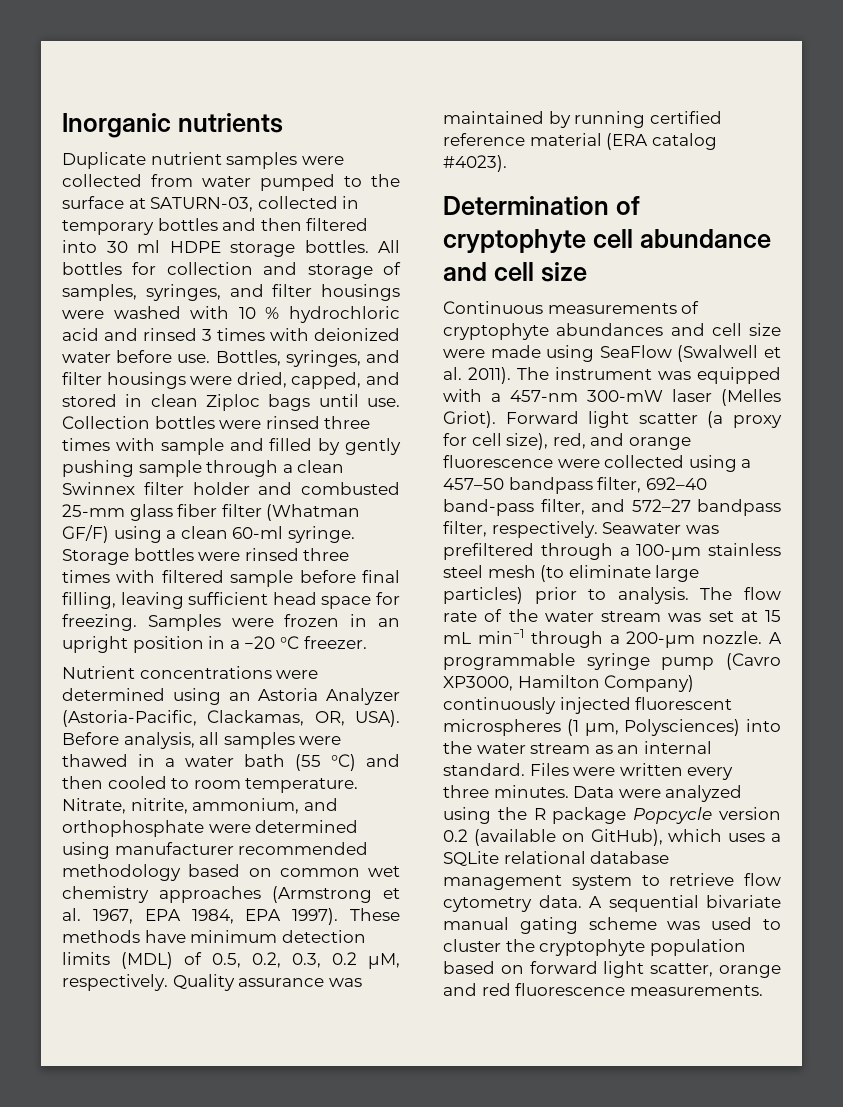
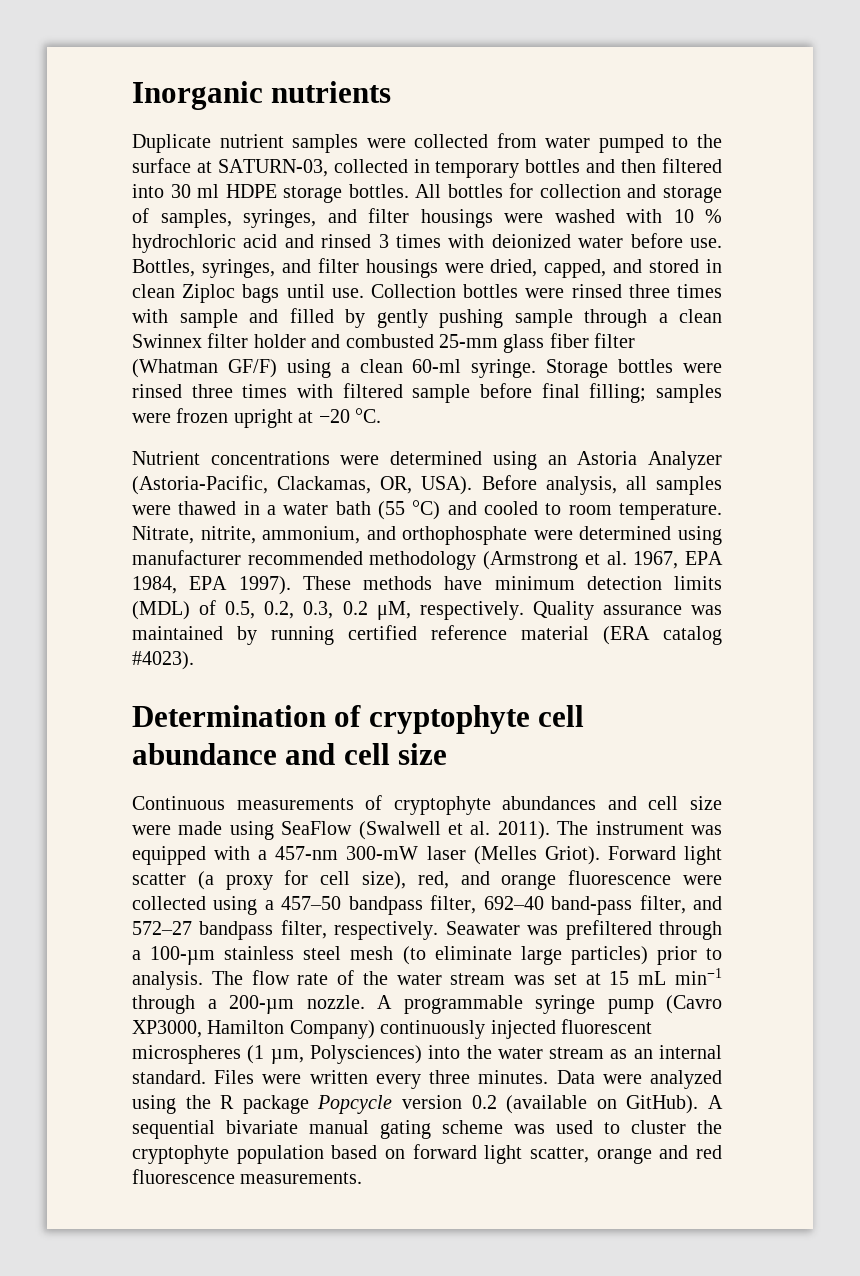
[62,592,400,609] [62,614,401,631] [62,636,367,653] filling, leaving sufficient head space for freezing. Samples were frozen in an upright position in a −20 °C freezer. -> [589,383,722,403] [132,408,381,428] filling; samples were frozen upright at −20 °C.
[62,776,103,789] then -> (477, 508) none
[188,864,400,877] [62,886,261,903] based on common wet chemistry approaches -> (477, 560) none
[590,829,781,846] [443,851,670,867] [443,873,781,890] [443,895,582,912] GitHub), which uses a SQLite relational database management system to retrieve flow cytometry data. -> [626,1095,699,1114] GitHub).

